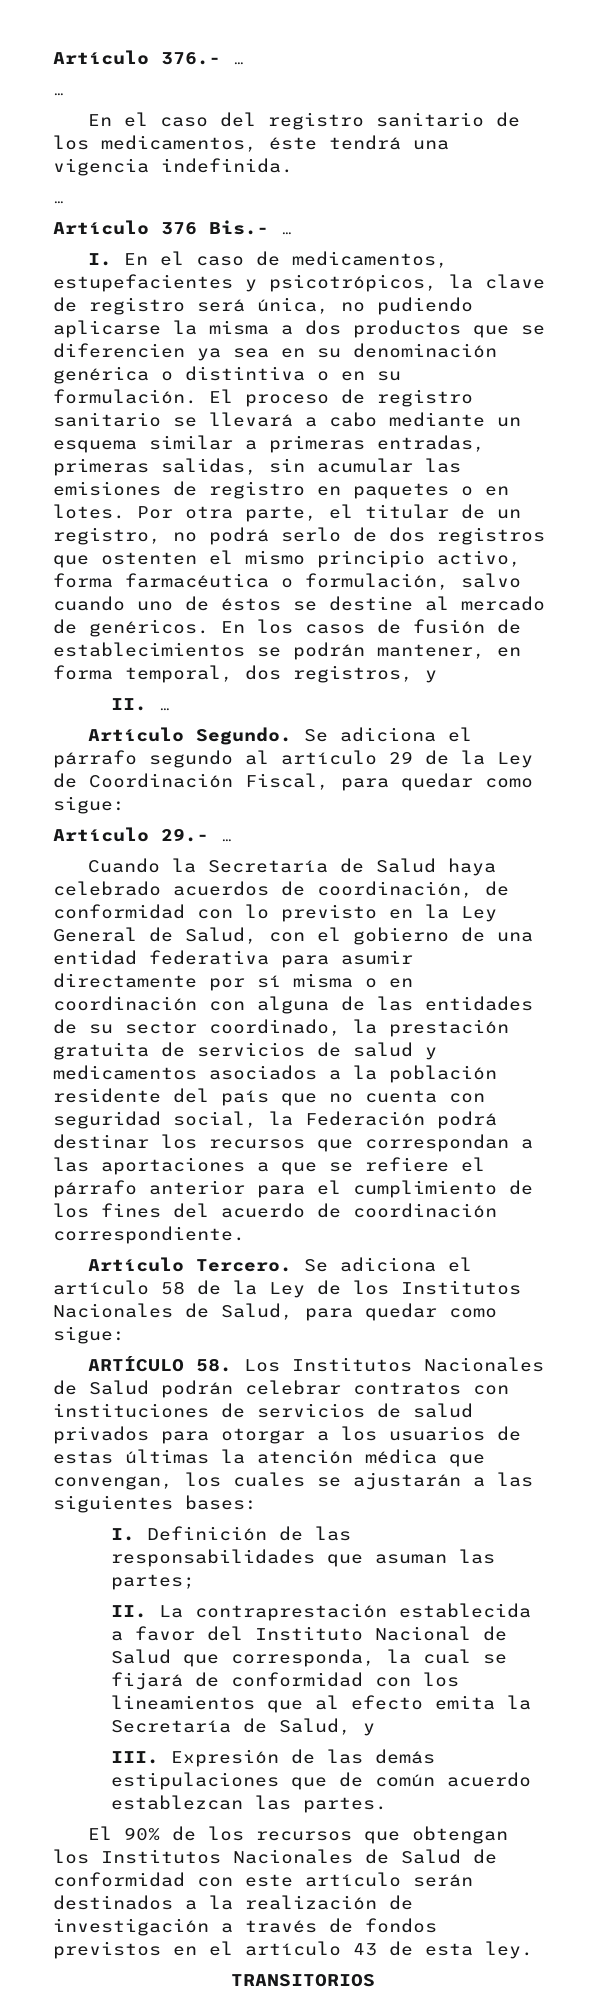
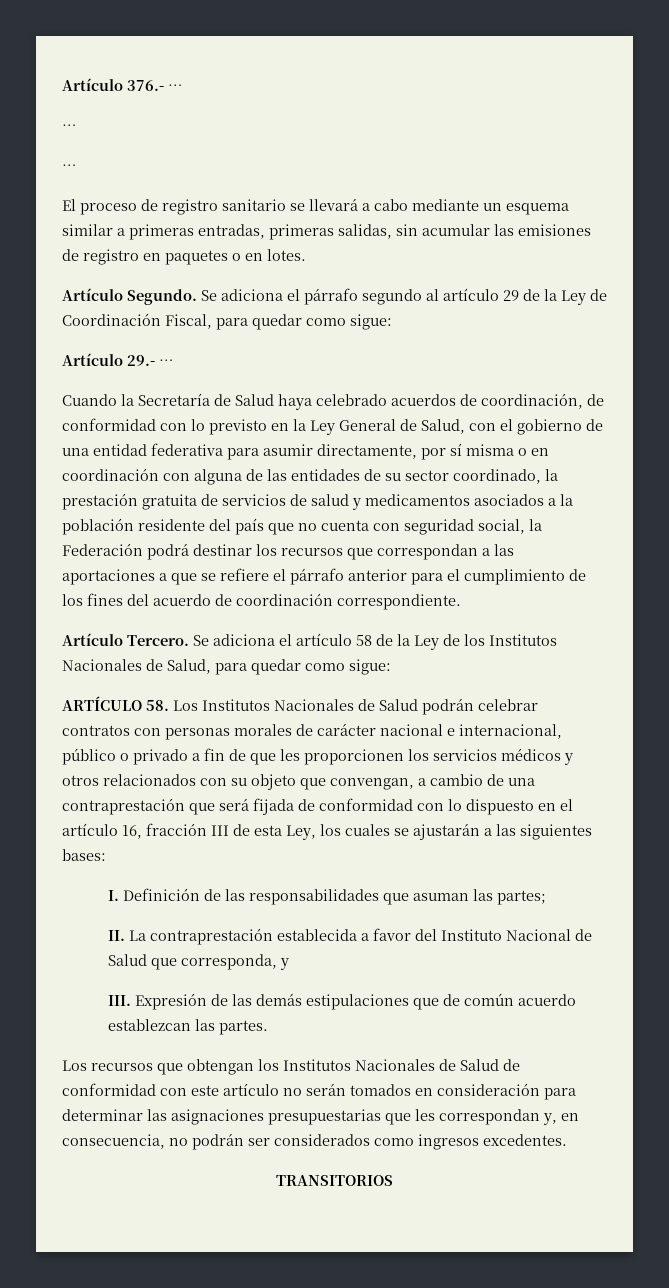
[87,112,520,130] [53,135,449,152] [53,158,293,176] [53,201,65,204] [53,220,293,235] [87,251,448,268] [53,274,545,292] [53,297,473,315] [53,320,545,338] [53,343,497,361] [53,366,401,384] [53,389,197,404] En el caso del registro sanitario de los medicamentos, éste tendrá una vigencia indefinida. // … // Artículo 376 Bis.- … // I. En el caso de medicamentos, estupefacientes y psicotrópicos, la clave de registro será única, no pudiendo aplicarse la misma a dos productos que se diferencien ya sea en su denominación genérica o distintiva o en su formulación. -> [62,164,77,171] … //
[137,504,521,522] [53,527,545,545] [53,550,521,568] [53,573,521,590] [53,596,545,611] [53,619,521,637] [53,642,521,660] [53,665,437,683] [111,698,172,711] Por otra parte, el titular de un registro, no podrá serlo de dos registros que ostenten el mismo principio activo, forma farmacéutica o formulación, salvo cuando uno de éstos se destine al mercado de genéricos. En los casos de fusión de establecimientos se podrán mantener, en forma temporal, dos registros, y // II. … -> (306, 255) none
[53,973,197,988] directamente -> [317,444,417,459] directamente,
[53,1403,473,1418] [53,1426,521,1444] [53,1449,485,1467] [53,1476,173,1490] instituciones de servicios de salud privados para otorgar a los usuarios de estas últimas la atención médica que convengan, -> [165,723,562,740] [62,748,573,765] [62,774,535,790] [62,798,573,815] [62,823,316,840] personas morales de carácter nacional e internacional, público o privado a fin de que les proporcionen los servicios médicos y otros relacionados con su objeto que convengan, a cambio de una contraprestación que será fijada de conformidad con lo dispuesto en el artículo 16, fracción III de esta Ley,
[387,1649,508,1664] [111,1672,460,1690] [111,1695,532,1713] [111,1718,352,1735] la cual se fijará de conformidad con los lineamientos que al efecto emita la Secretaría de Salud, -> (277, 962) none
[87,1826,244,1841] El 90% de los -> [62,1060,87,1071] Los
[413,1874,473,1887] [53,1895,413,1910] [53,1918,437,1936] [53,1941,533,1959] serán destinados a la realización de investigación a través de fondos previstos en el artículo 43 de esta ley. -> [283,1083,576,1100] [62,1109,579,1125] [62,1133,567,1150] no serán tomados en consideración para determinar las asignaciones presupuestarias que les correspondan y, en consecuencia, no podrán ser considerados como ingresos excedentes.

